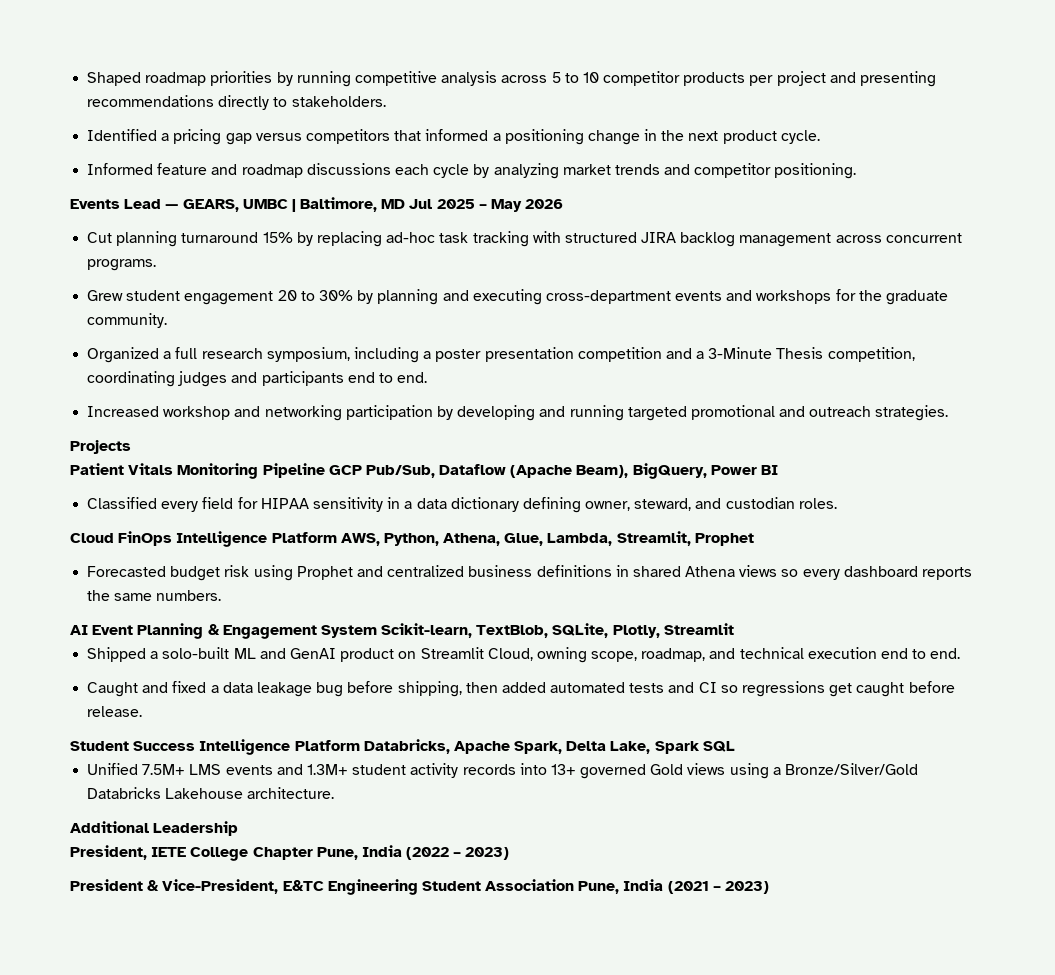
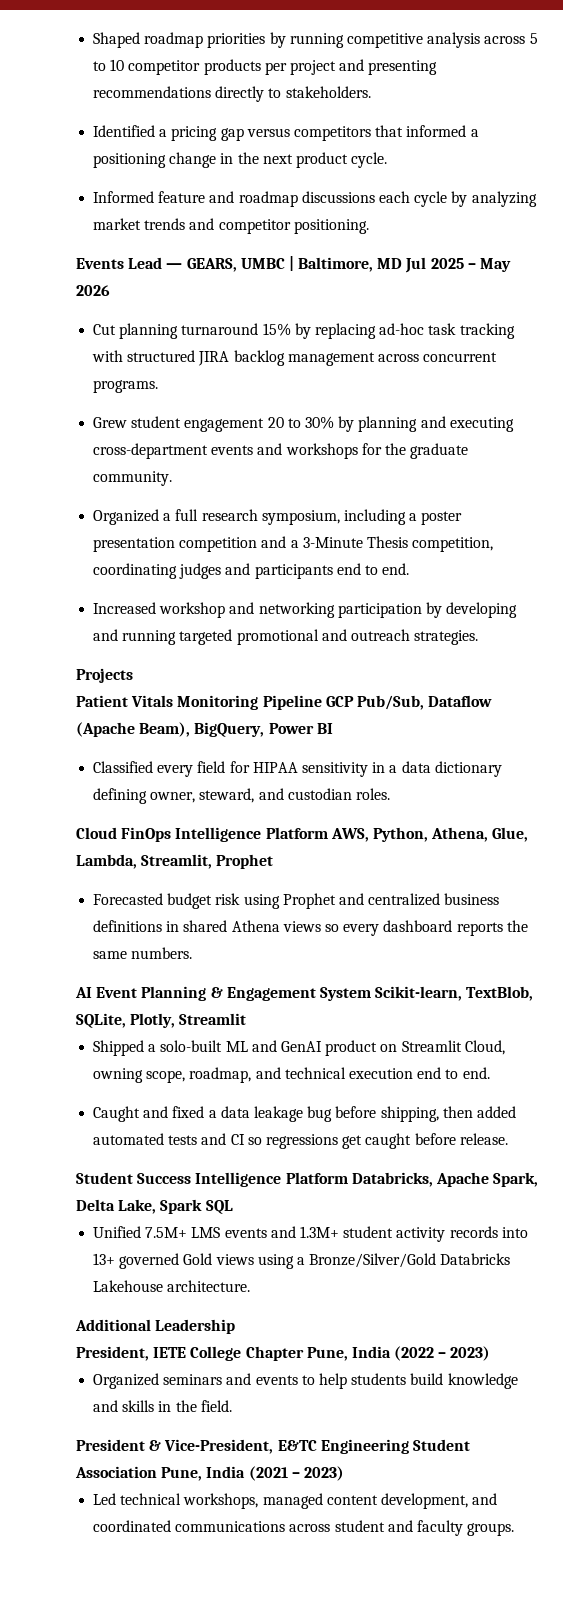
(510, 853) none -> [93,1373,518,1389] [93,1400,232,1412] // Organized seminars and events to help students build knowledge and skills in the field.
(770, 887) none -> [93,1493,498,1509] [93,1520,515,1536] // Led technical workshops, managed content development, and coordinated communications across student and faculty groups.

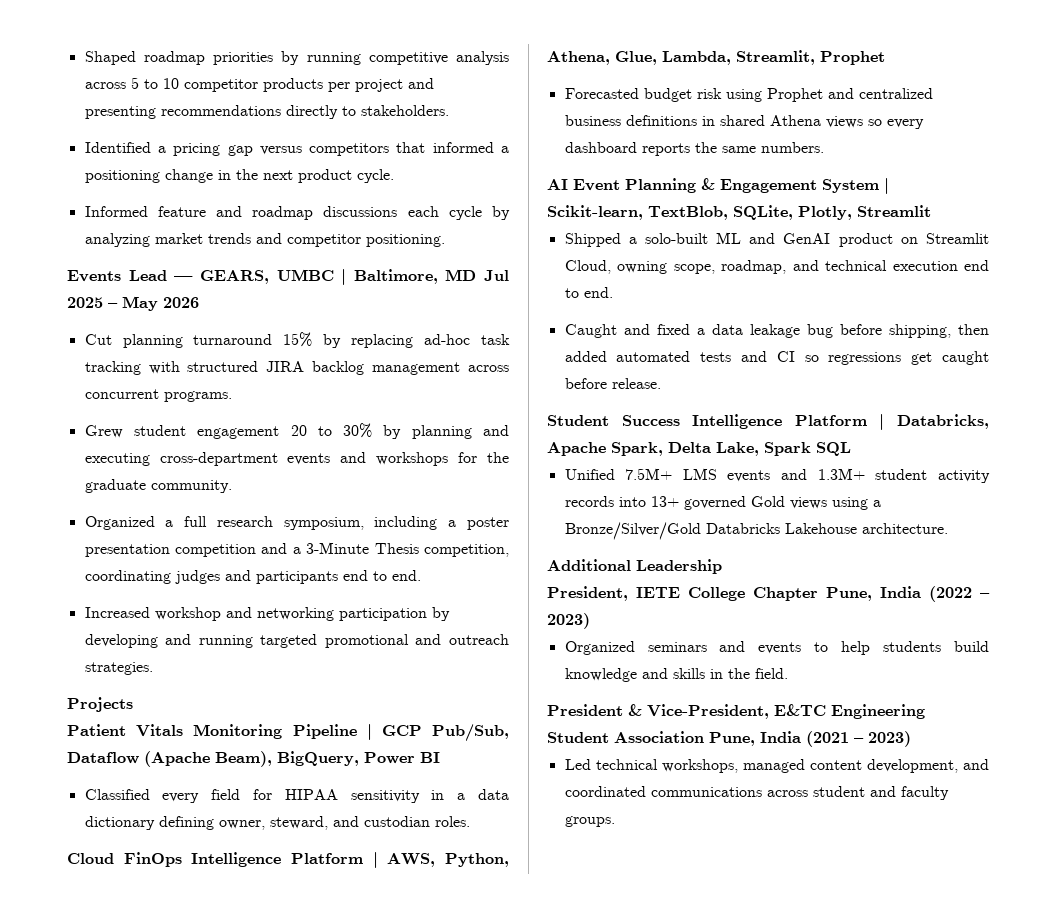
(322, 702) none -> [366,724,372,740] |
(328, 833) none -> [372,852,378,868] |
(371, 994) none -> [884,178,889,194] |
(348, 1178) none -> [879,414,885,430] |

